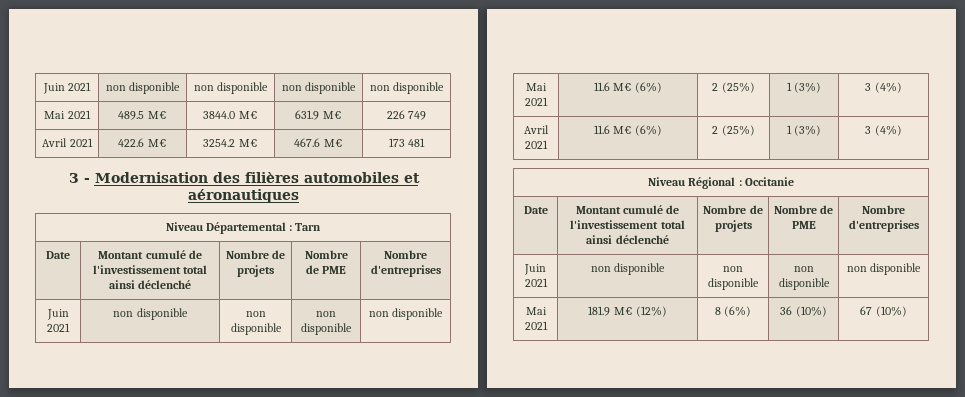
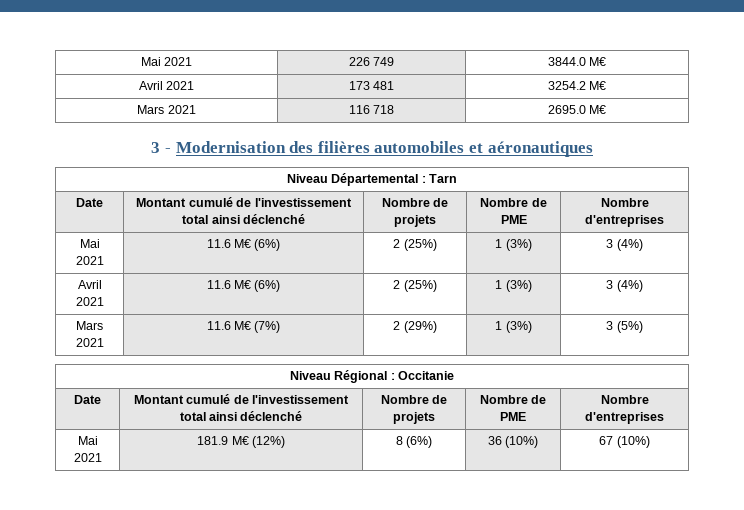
[42,82,92,94] [105,82,181,94] [193,82,269,94] [281,82,357,94] [369,82,445,94] [44,110,91,119] [118,111,167,120] Juin 2021 | non disponible | non disponible | non disponible | non disponible // Mai 2021 | 489.5 M€ -> [140,57,193,66] [348,57,395,66] Mai 2021 | 226 749
[295,110,342,120] [386,110,427,120] [42,138,93,147] [118,138,167,147] | 631.9 M€ | 226 749 // Avril 2021 | 422.6 M€ -> [138,81,195,90] [348,81,395,90] // Avril 2021 | 173 481
[294,138,343,147] [388,138,426,147] | 467.6 M€ | 173 481 -> [137,105,196,114] [348,105,395,114] [547,105,607,114] // Mars 2021 | 116 718 | 2695.0 M€
[46,309,69,320] [47,323,70,332] [113,308,188,320] [245,311,266,317] [230,323,282,335] [316,311,336,317] [301,323,352,335] [368,308,444,320] // Juin 2021 | non disponible | non disponible | non disponible | non disponible -> (664, 221) none
(902, 130) none -> [76,321,103,330] [75,338,104,347] [206,321,281,333] [393,321,437,333] [495,321,532,333] [606,321,643,333] // Mars 2021 | 11.6 M€ (7%) | 2 (29%) | 1 (3%) | 3 (5%)
[524,264,546,275] [524,278,548,287] [590,263,666,275] [723,266,743,272] [708,278,759,290] [793,266,814,272] [778,278,830,290] [846,263,922,275] // Juin 2021 | non disponible | non disponible | non disponible | non disponible -> (664, 418) none

